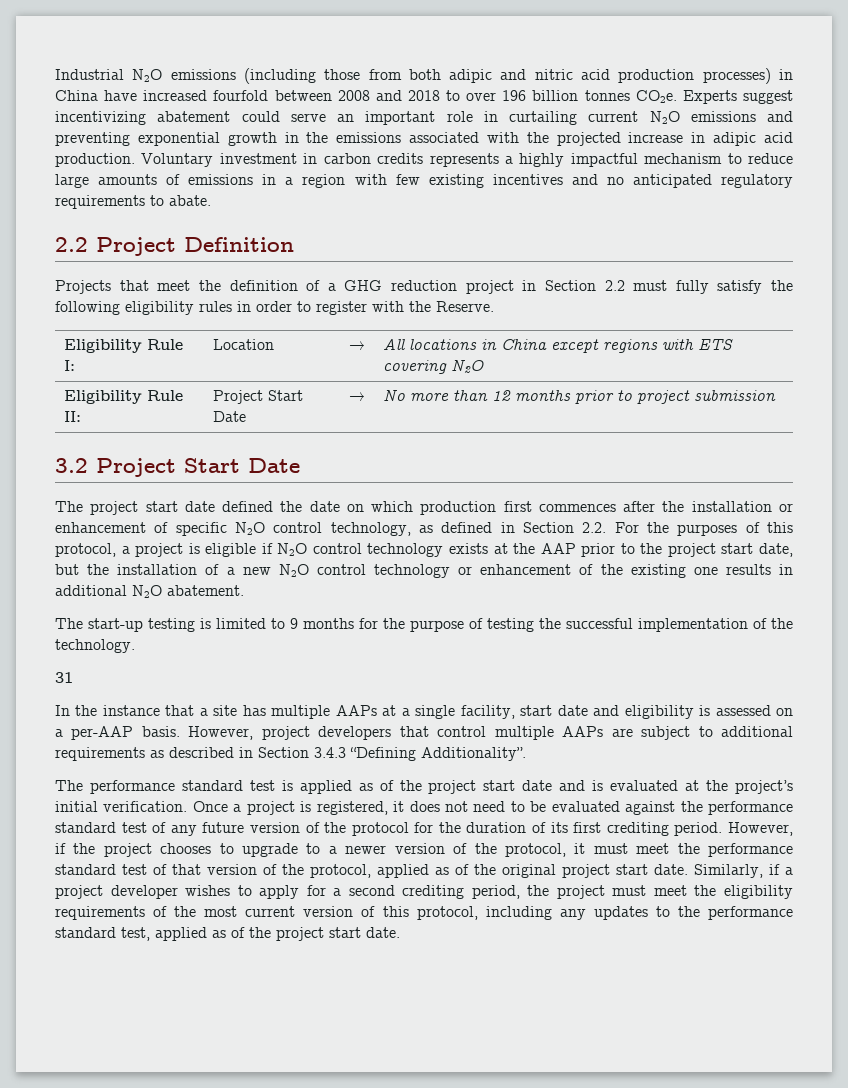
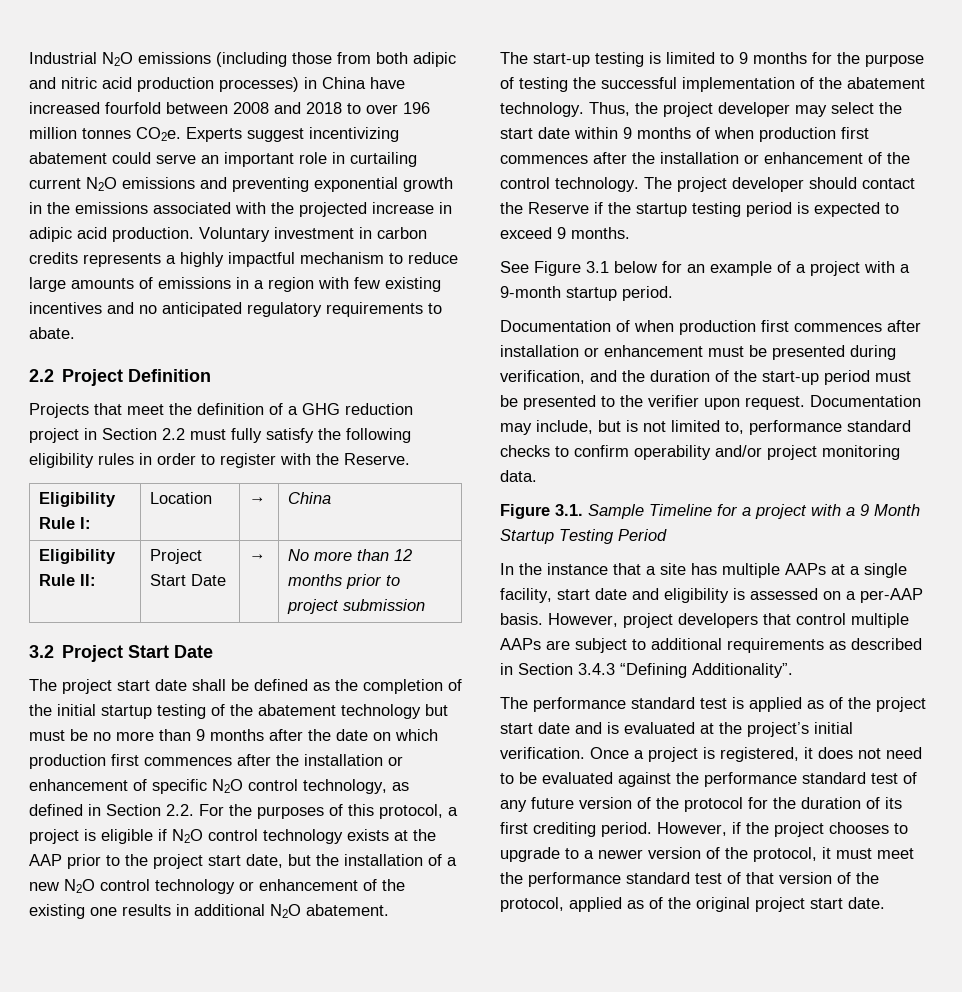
[532,90,579,101] billion -> [29,127,77,139] million
[382,339,733,353] [382,359,484,374] All locations in China except regions with ETS covering N2O -> [288,492,332,504] China
[222,501,274,512] defined -> [192,679,462,694] [29,704,448,719] [29,729,303,741] shall be defined as the completion of the initial startup testing of the abatement technology but must be no more than 9 months after
[55,639,135,653] [55,672,73,683] technology. // 31 -> [847,77,925,89] [500,102,902,117] [500,127,869,142] [500,152,910,164] [500,177,915,192] [500,202,899,217] [500,227,630,239] [500,261,910,276] [500,286,673,301] [500,320,921,335] [500,345,896,360] [500,370,911,385] [500,395,921,410] [500,420,911,435] [500,445,900,460] [500,470,537,482] [500,504,920,519] [500,529,667,544] abatement technology. Thus, the project developer may select the start date within 9 months of when production first commences after the installation or enhancement of the control technology. The project developer should contact the Reserve if the startup testing period is expected to exceed 9 months. // See Figure 3.1 below for an example of a project with a 9-month startup period. // Documentation of when production first commences after installation or enhancement must be presented during verification, and the duration of the start-up period must be presented to the verifier upon request. Documentation may include, but is not limited to, performance standard checks to confirm operability and/or project monitoring data. // Figure 3.1. Sample Timeline for a project with a 9 Month Startup Testing Period
[694,864,793,878] [55,885,793,899] [55,906,793,920] [55,927,400,941] Similarly, if a project developer wishes to apply for a second crediting period, the project must meet the eligibility requirements of the most current version of this protocol, including any updates to the performance standard test, applied as of the project start date. -> (885, 903) none

